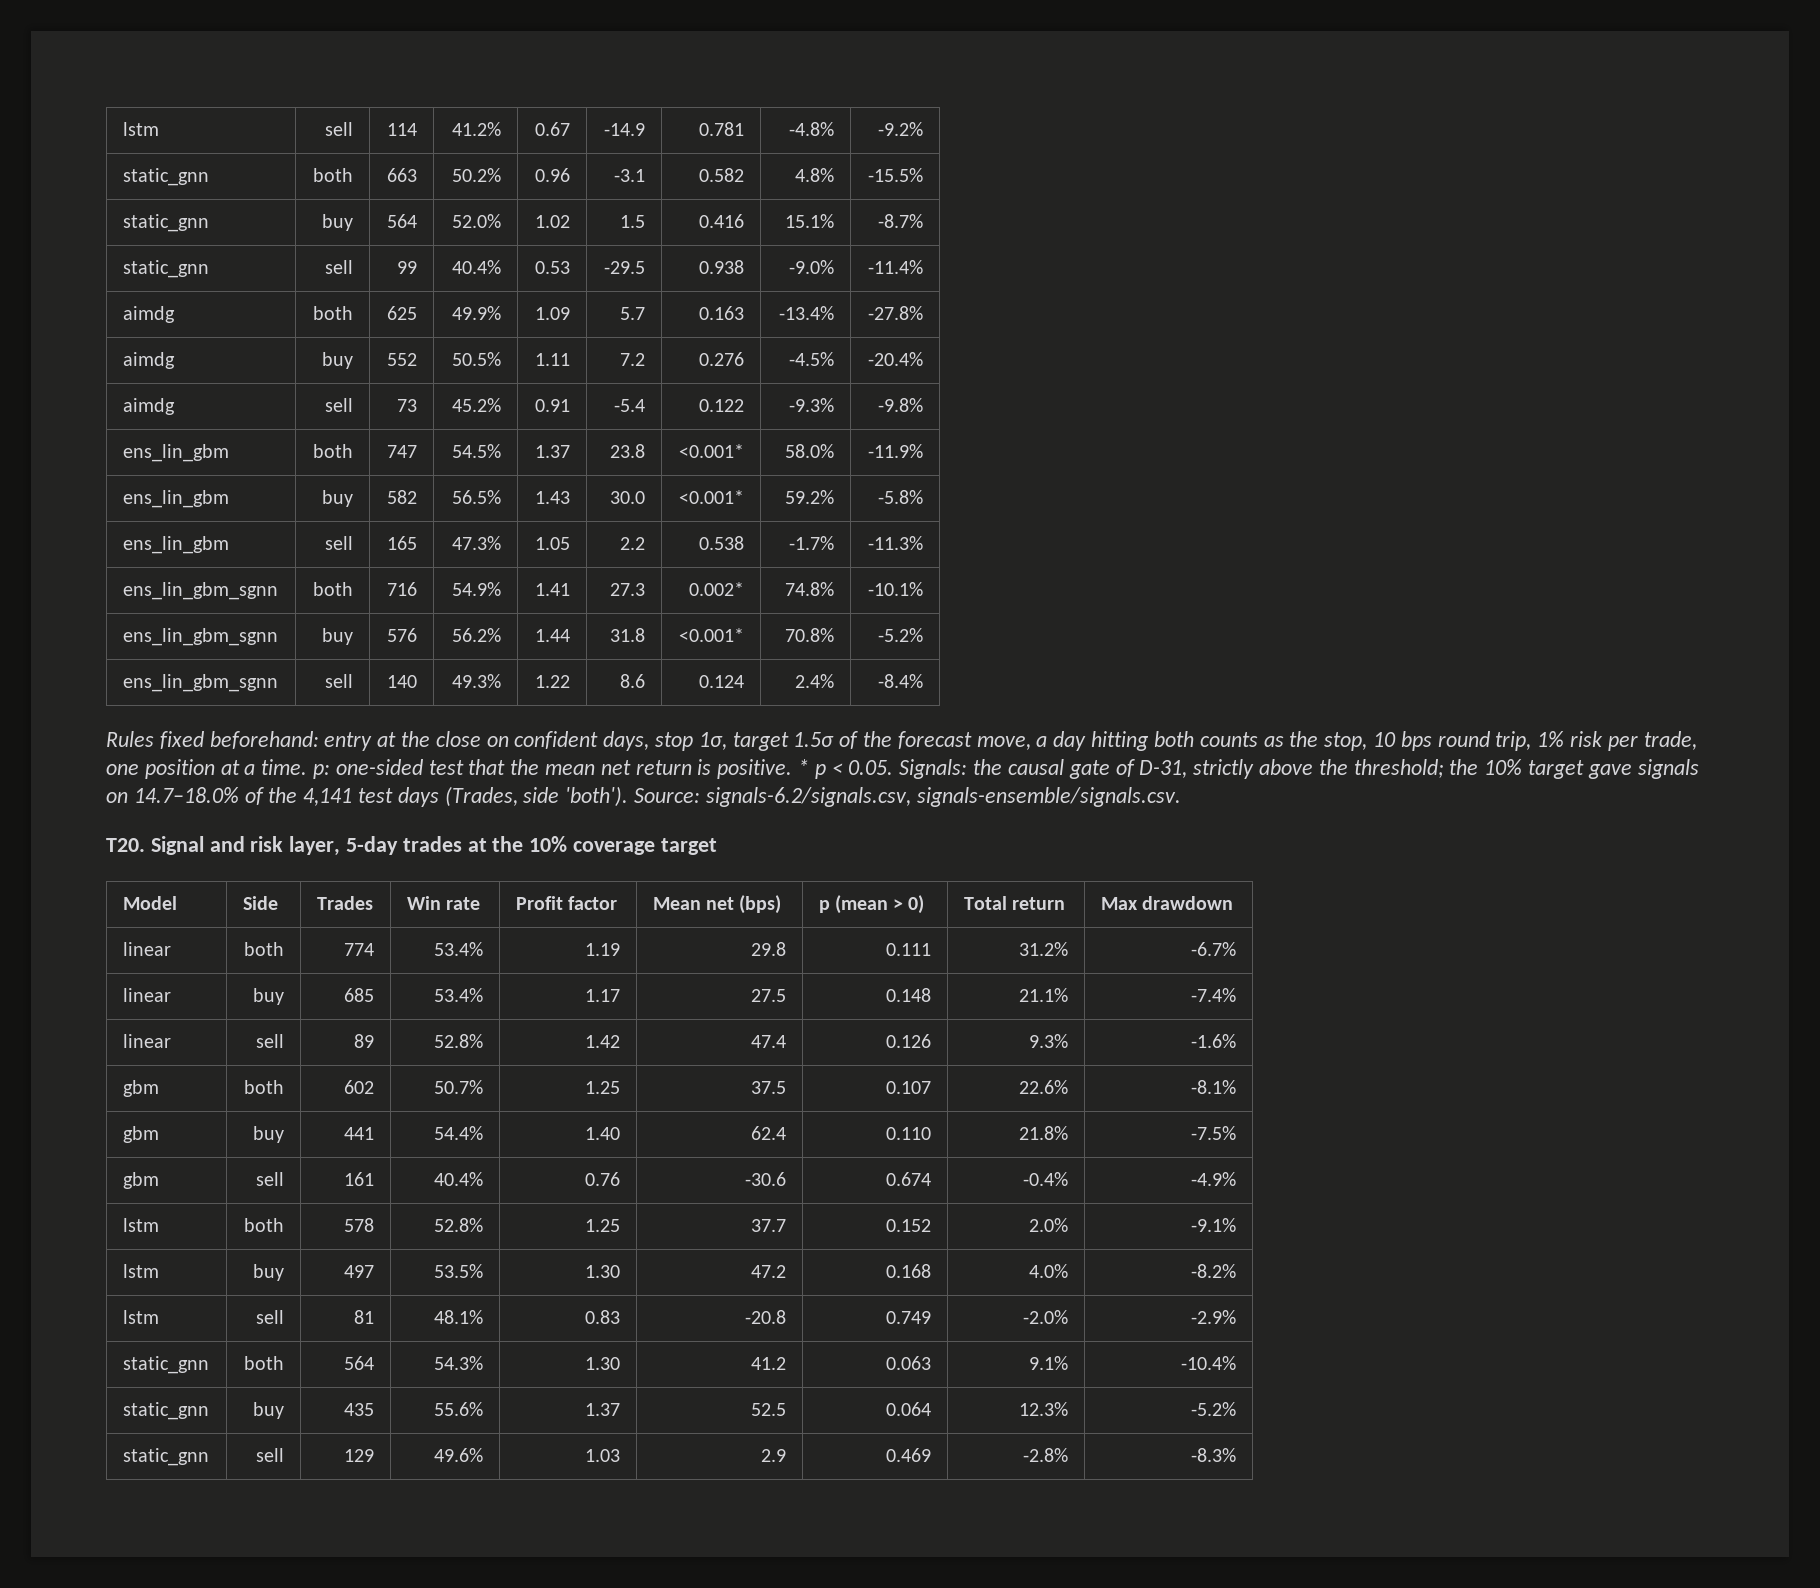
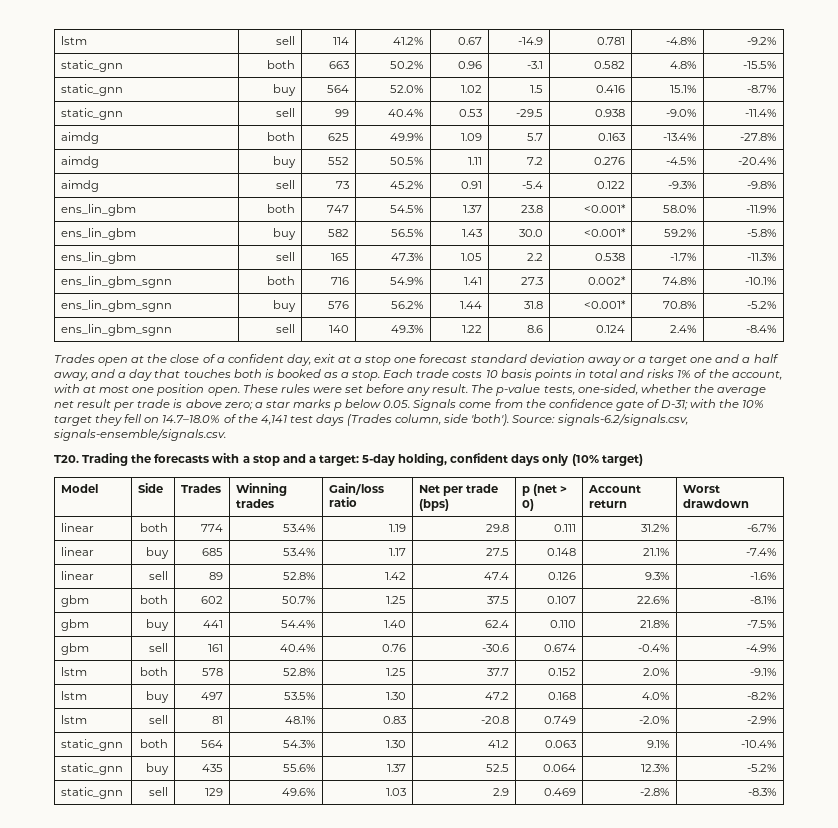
[106,731,1697,751] [106,759,1444,779] Rules fixed beforehand: entry at the close on confident days, stop 1σ, target 1.5σ of the forecast move, a day hitting both counts as the stop, 10 bps round trip, 1% risk per trade, one position at a time. p: one-sided test that the mean net return is positive. * p < 0.05. Signals: the causal gate of D-31, strictly above the threshold; -> [54,354,779,366] [54,369,782,381] [54,384,766,396] [54,399,717,411] Trades open at the close of a confident day, exit at a stop one forecast standard deviation away or a target one and a half away, and a day that touches both is booked as a stop. Each trade costs 10 basis points in total and risks 1% of the account, with at most one position open. These rules were set before any result. The p-value tests, one-sided, whether the average net result per trade is above zero; a star marks p below 0.05. Signals come from the confidence gate of D-31; with
[1587,759,1699,779] gave signals -> [95,414,143,426] they fell
[444,786,518,807] (Trades, -> [347,414,442,426] (Trades column,
[150,836,717,856] [122,896,177,910] [242,896,278,910] [316,896,373,910] [406,896,480,910] [515,896,617,910] [652,897,734,910] Signal and risk layer, 5-day trades at the 10% coverage target // Model | Side | Trades | Win rate | Profit factor | Mean net -> [82,453,643,466] [61,484,99,493] [138,483,164,493] [181,484,222,493] [236,483,288,496] [236,499,275,508] [329,483,385,495] [329,497,358,507] [419,484,499,496] Trading the forecasts with a stop and a target: 5-day holding, confident days only (10% target) // Model | Side | Trades | Winning trades | Gain/loss ratio | Net per trade
[834,895,888,914] (mean -> [533,484,558,496] (net
[963,896,1007,910] Total -> [588,485,642,493] Account
[1100,897,1138,910] Max -> [683,485,721,493] Worst

